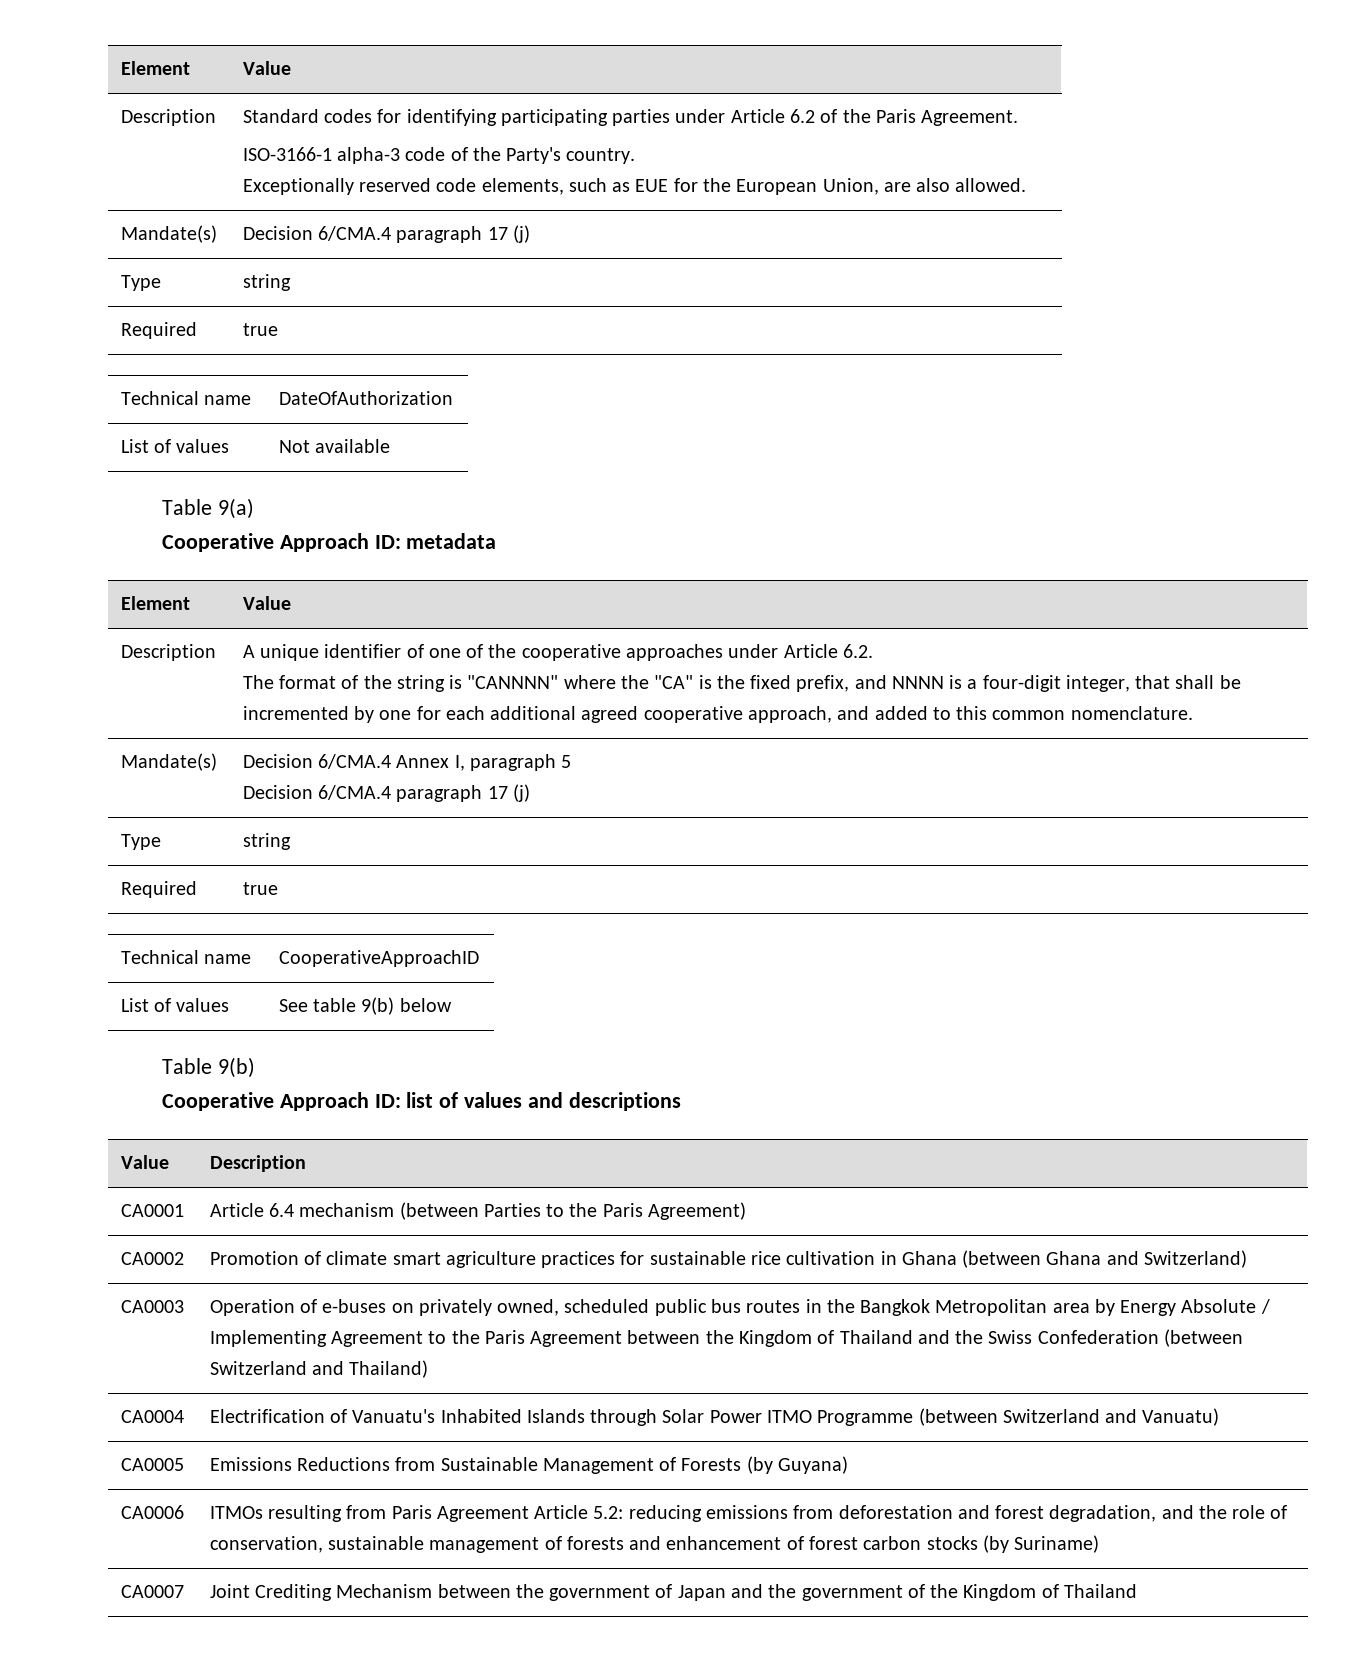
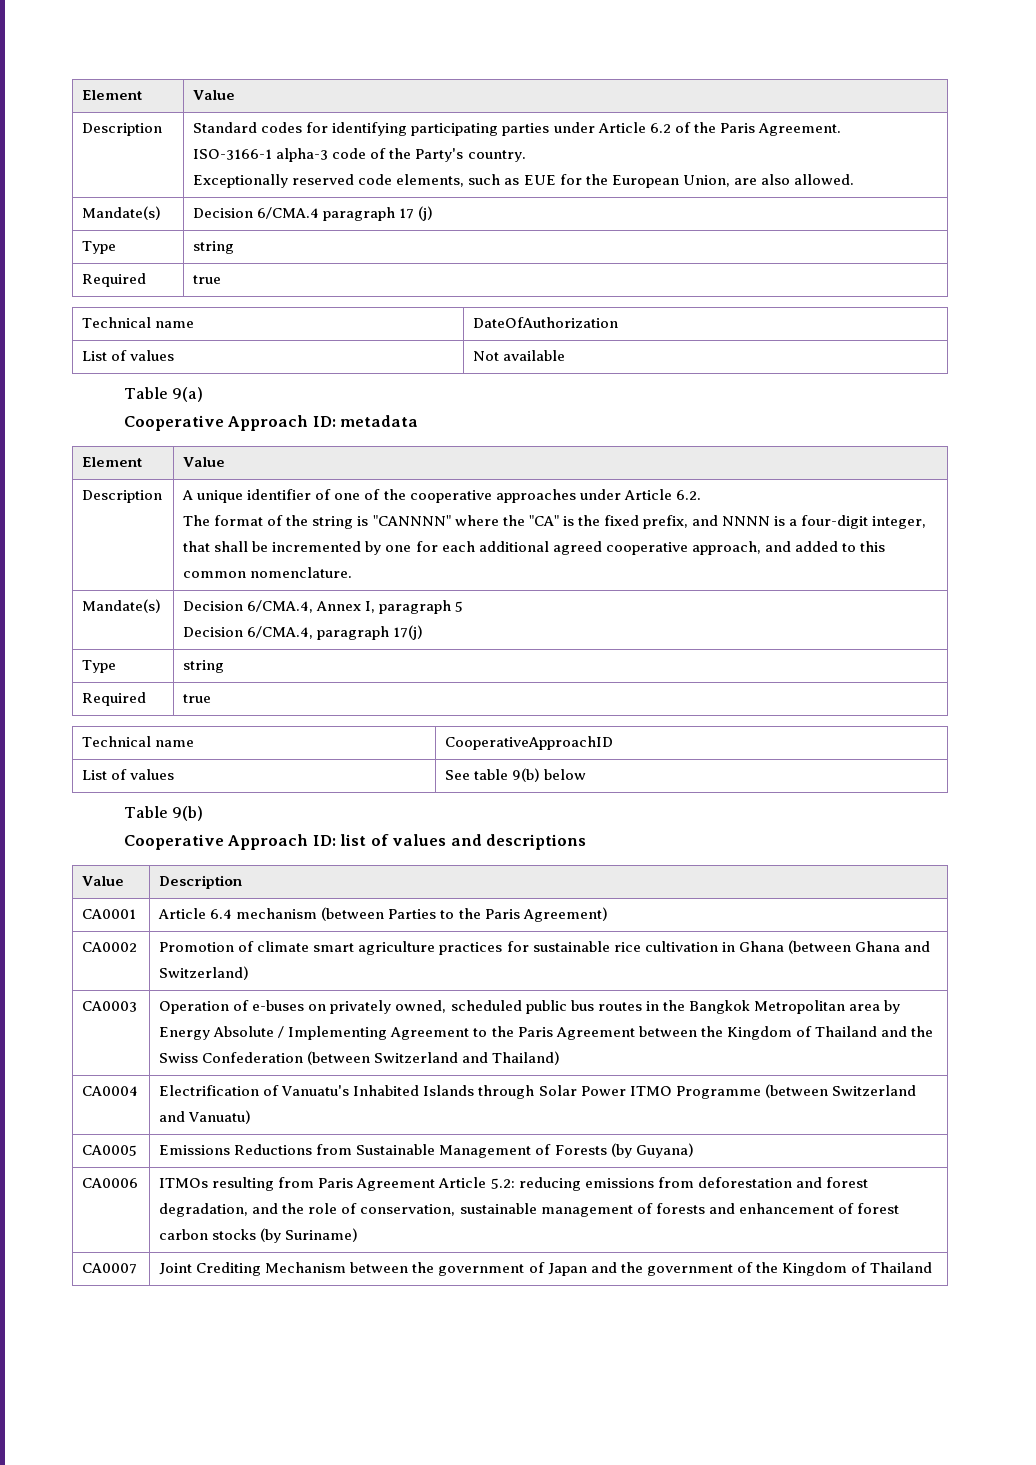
[318,754,392,769] 6/CMA.4 -> [247,600,314,613] 6/CMA.4,
[318,784,530,802] 6/CMA.4 paragraph 17 (j) -> [247,625,424,640] 6/CMA.4, paragraph 17(j)

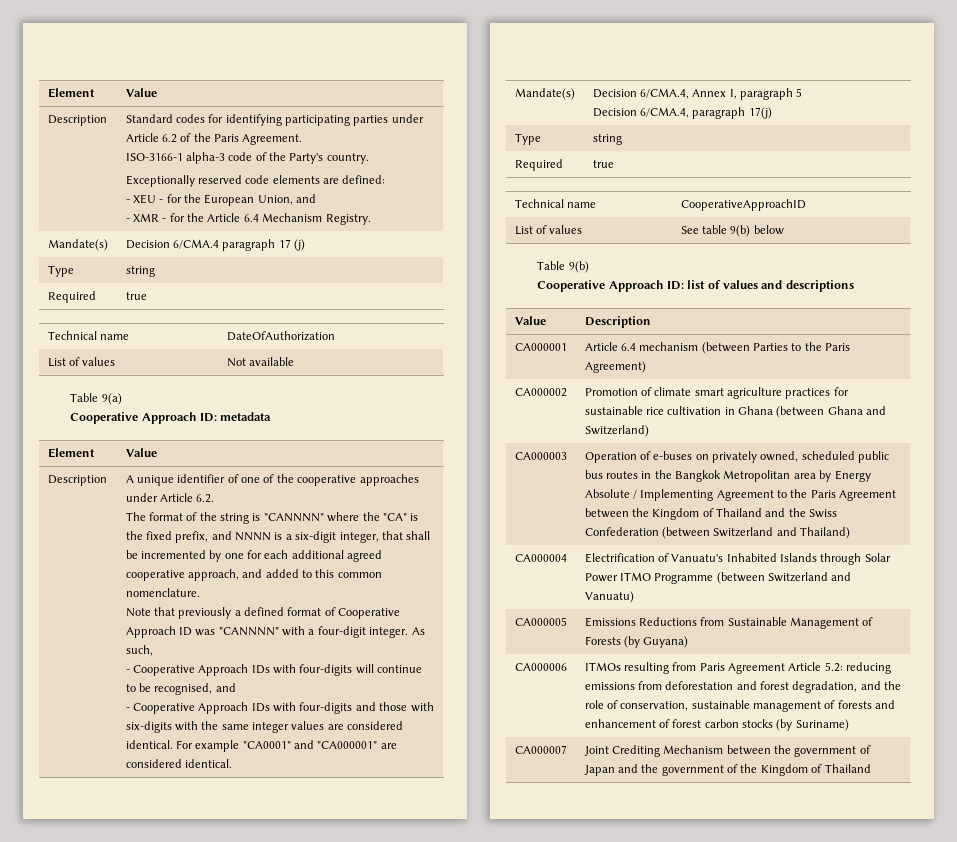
[396,174,854,188] elements, such as EUE for the European Union, are also allowed. -> [272,175,386,184] [125,194,317,206] [125,213,371,225] elements are defined: // - XEU - for the European Union, and // - XMR - for the Article 6.4 Mechanism Registry.
[801,515,869,529] four-digit -> [295,531,337,543] six-digit
(353, 572) none -> [125,607,401,619] [125,626,425,638] [125,645,153,656] [125,664,423,676] [125,683,236,695] [125,702,434,714] [125,721,404,733] [125,740,397,752] [125,759,232,768] // Note that previously a defined format of Cooperative Approach ID was "CANNNN" with a four-digit integer. As such, // - Cooperative Approach IDs with four-digits will continue to be recognised, and // - Cooperative Approach IDs with four-digits and those with six-digits with the same integer values are considered identical. For example "CA0001" and "CA000001" are considered identical.
[82,909,137,919] CA0001 -> [514,343,567,351] CA000001
[82,942,138,952] CA0002 -> [514,388,567,397] CA000002
[82,1001,138,1012] CA0003 -> [514,452,567,460] CA000003
[82,1086,139,1096] CA0004 -> [514,554,567,562] CA000004
[82,1145,138,1156] CA0005 -> [514,617,567,626] CA000005
[82,1178,139,1188] CA0006 -> [514,663,567,671] CA000006
[82,1263,138,1274] CA0007 -> [514,745,567,754] CA000007

